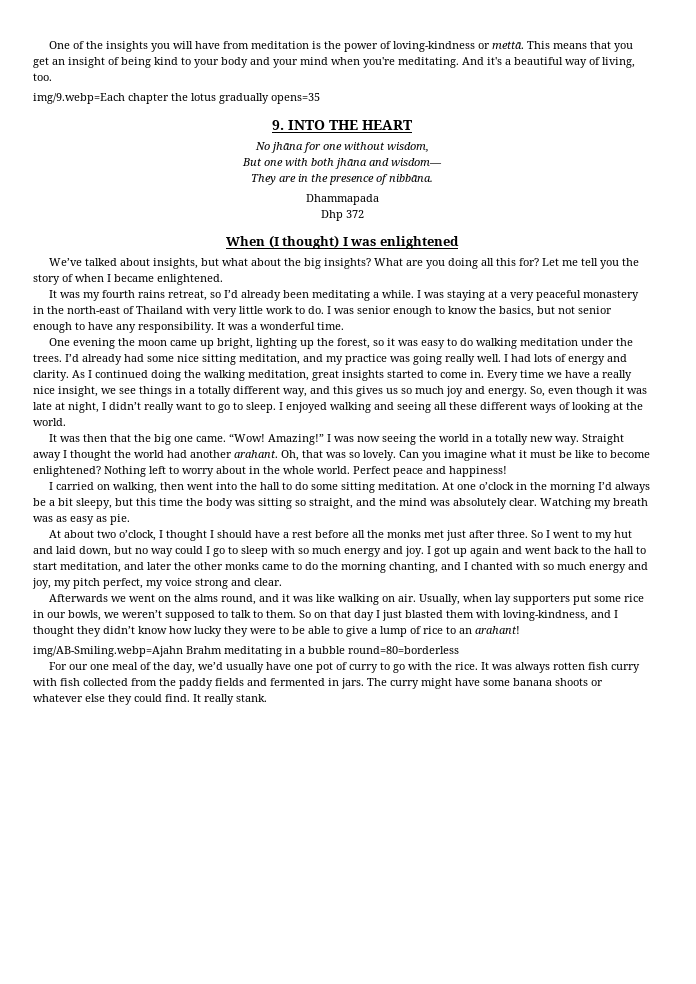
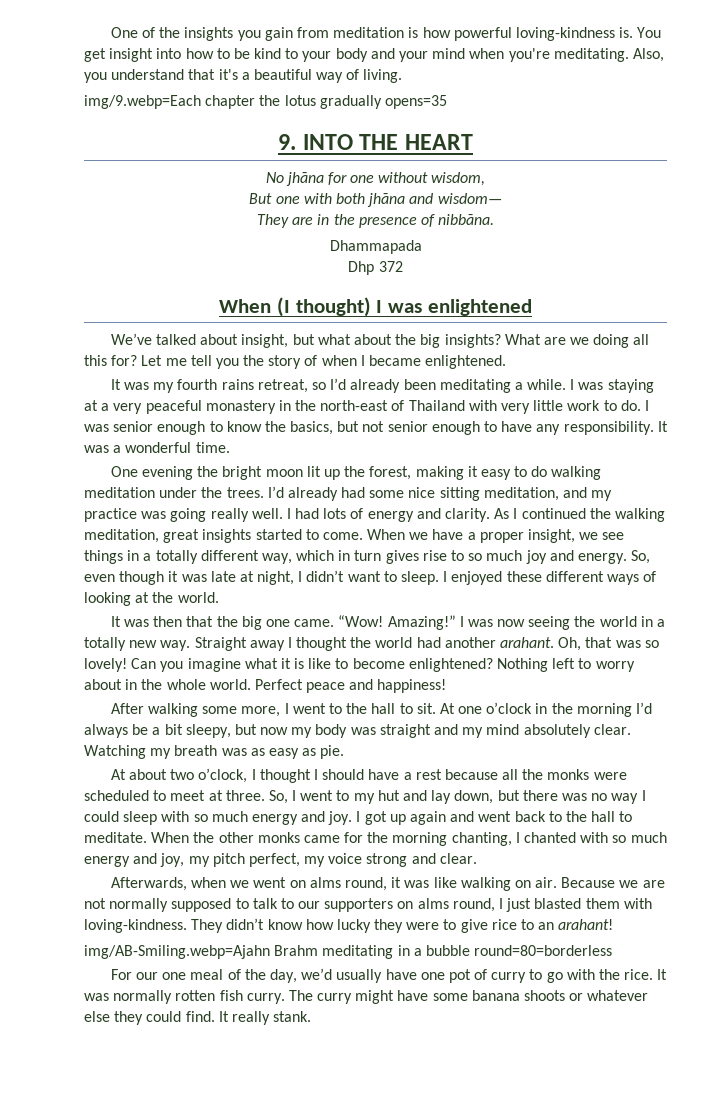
[172,41,220,49] will have -> [264,27,293,41] gain
[323,41,633,52] [33,57,151,68] the power of loving-kindness or mettā. This means that you get an insight of being -> [422,27,662,41] [84,48,250,62] how powerful loving-kindness is. You get insight into how to be
[462,57,484,65] And -> [632,48,664,62] [84,69,216,83] Also, you understand that
[602,57,635,68] [33,73,52,81] living, too. -> [363,69,403,83] living.
[152,258,198,269] insights, -> [241,334,289,348] insight,
[425,260,445,269] you -> [570,337,590,345] we
[137,338,418,349] moon came up bright, lighting up the forest, so it was -> [222,466,478,480] bright moon lit up the forest, making it
[151,370,181,381] doing -> (586, 513) none
[440,370,544,381] come in. Every time -> [322,529,406,540] come. When
[602,370,632,381] [33,386,55,394] really nice -> [479,532,524,543] proper
[310,386,398,397] and this gives us -> [296,550,465,564] which in turn gives rise to
[144,402,174,413] really -> (345, 576) none
[218,402,243,413] go to -> (397, 576) none
[330,402,447,413] walking and seeing all -> (503, 578) none
[363,450,396,461] lovely. -> [84,658,127,672] lovely!
[530,450,572,458] must be -> [294,658,305,669] is
[48,482,439,493] I carried on walking, then went into the hall to do some sitting meditation. -> [110,703,436,717] After walking some more, I went to the hall to sit.
[136,498,450,509] this time the body was sitting so straight, and the mind was -> [260,724,520,738] now my body was straight and my mind
[314,530,349,538] before -> [444,769,498,780] because
[423,530,543,541] met just after three. So -> [593,772,627,780] [84,790,288,804] were scheduled to meet at three. So,
[56,546,76,554] laid -> [431,790,452,804] lay
[135,546,238,557] no way could I go to -> [522,790,646,804] [84,811,119,822] there was no way I could
[33,562,172,573] start meditation, and later -> [84,832,190,843] meditate. When
[292,562,318,570] to do -> [344,832,364,843] for
[441,562,461,570] and -> (512, 839) none
[48,594,108,602] Afterwards -> [110,877,227,891] Afterwards, when
[173,594,279,605] the alms round, and -> [309,877,387,891] alms round,
[418,594,644,605] [33,610,374,621] Usually, when lay supporters put some rice in our bowls, we weren’t supposed to talk to them. So on that day -> [561,877,665,888] [84,898,495,912] Because we are not normally supposed to talk to our supporters on alms round,
[503,610,618,621] [33,626,101,637] loving-kindness, and I thought they -> [84,919,224,933] loving-kindness. They
[292,626,421,637] be able to give a lump of -> [460,919,488,933] give
[514,662,550,673] always -> [113,990,173,1004] normally
[610,664,640,673] [33,678,364,689] curry with fish collected from the paddy fields and fermented in jars. -> [246,993,285,1004] curry.

